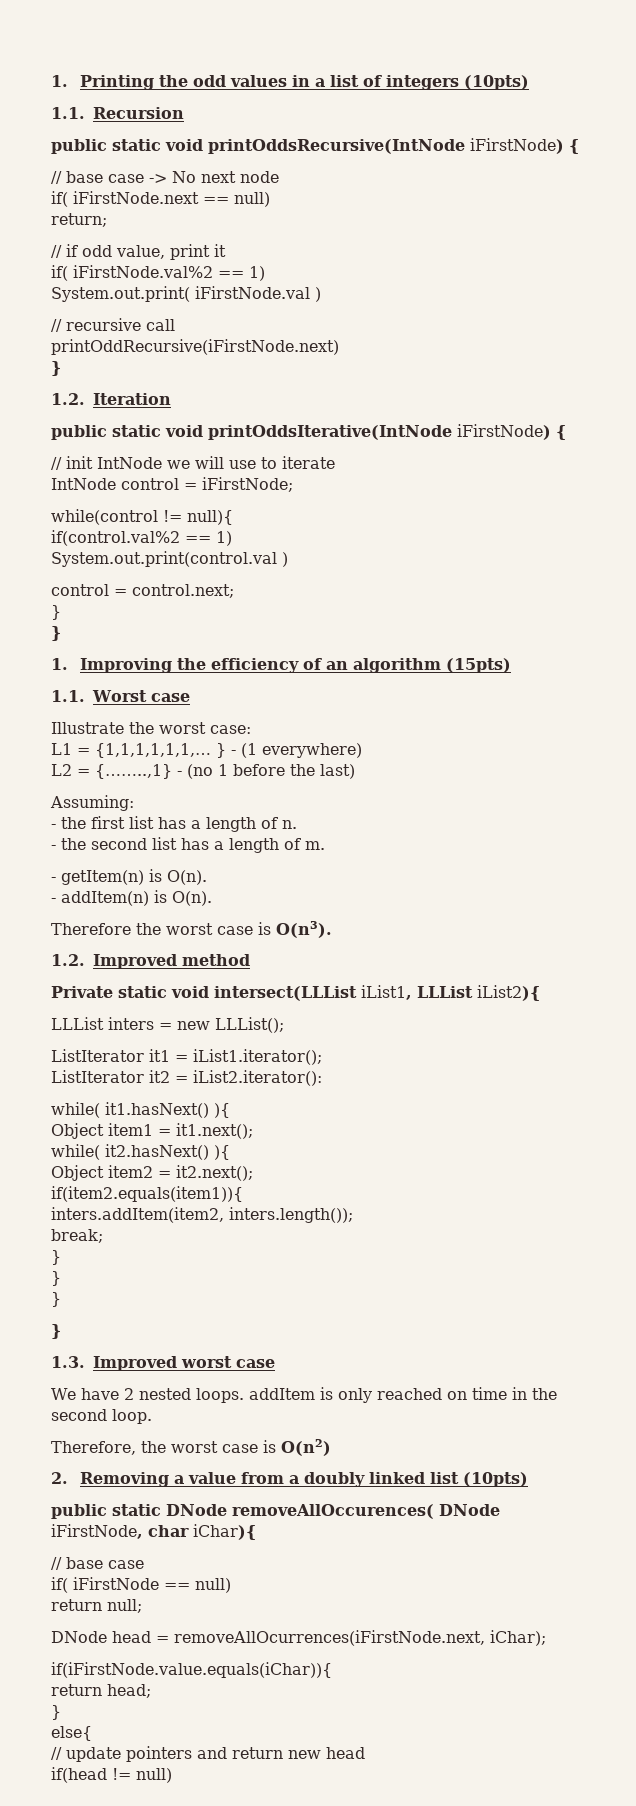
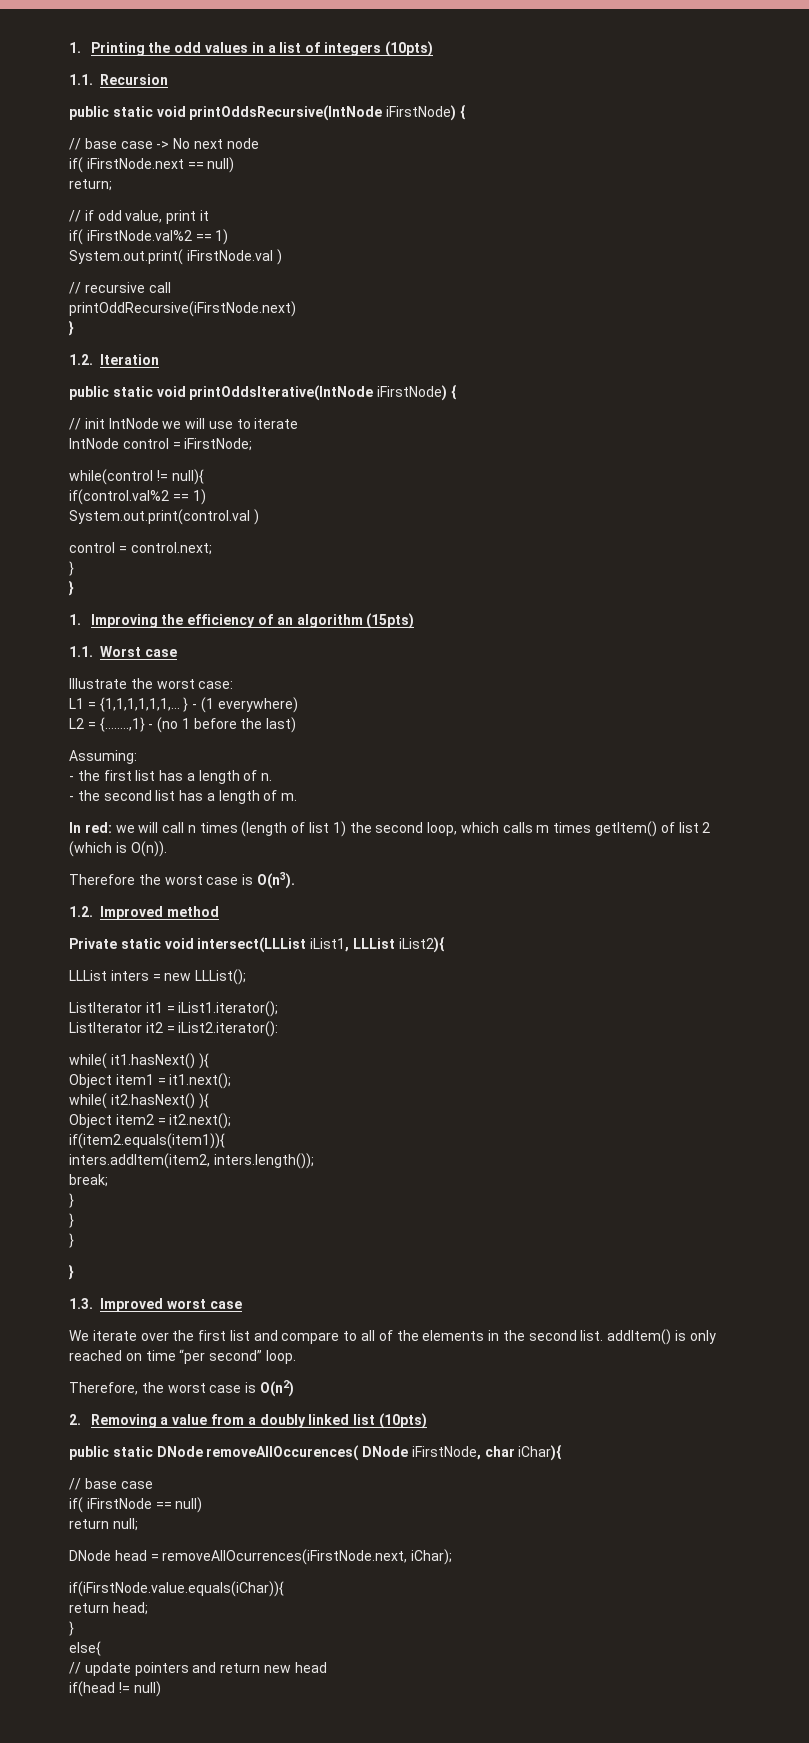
[51,869,207,885] [51,890,212,906] - getItem(n) is O(n). // - addItem(n) is O(n). -> [69,821,711,837] [69,841,167,857] In red: we will call n times (length of list 1) the second loop, which calls m times getItem() of list 2 (which is O(n)).
[80,1388,315,1403] have 2 nested loops. addItem -> [92,1329,672,1345] iterate over the first list and compare to all of the elements in the second list. addItem()
[511,1387,557,1400] [51,1409,107,1421] in the second -> [179,1349,263,1364] “per second”

